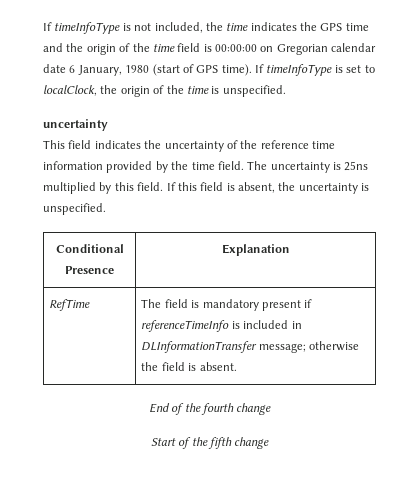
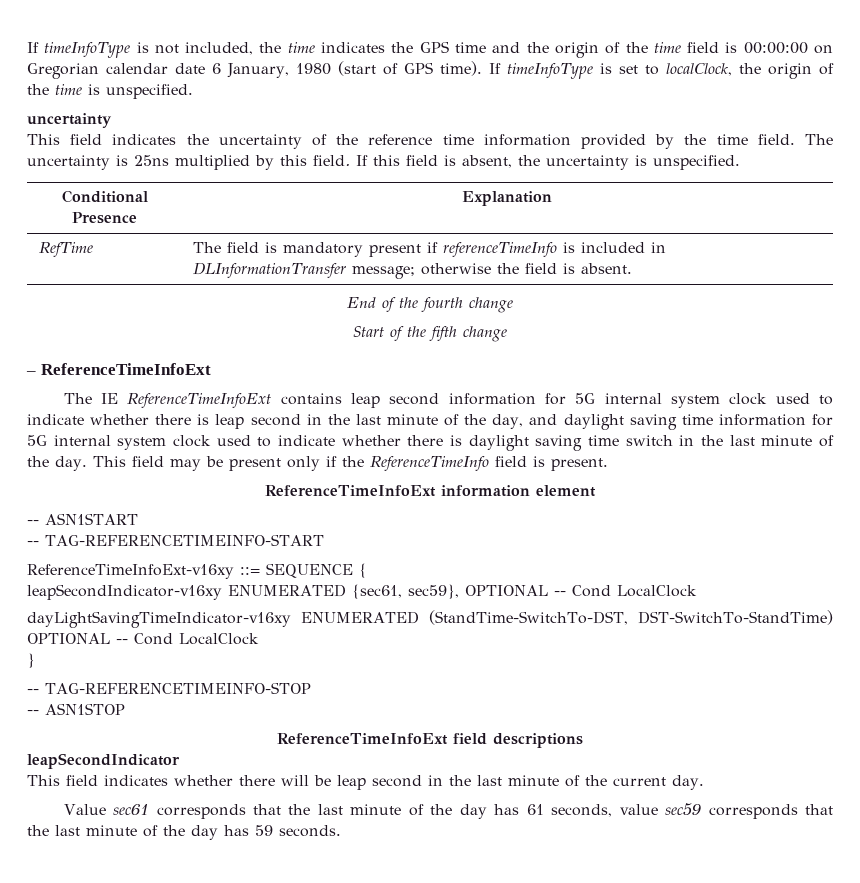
(270, 443) none -> [26,363,211,375] [63,393,834,408] [27,414,833,430] [27,435,834,451] [27,456,608,471] [265,485,596,497] [27,513,138,525] [27,534,324,546] [27,563,367,579] [27,584,697,600] [27,610,834,628] [27,633,259,645] [27,653,35,668] [27,682,311,694] [27,703,125,715] [277,733,583,748] [27,753,180,769] [27,775,704,790] [63,803,834,819] [27,825,341,840] // – ReferenceTimeInfoExt // The IE ReferenceTimeInfoExt contains leap second information for 5G internal system clock used to indicate whether there is leap second in the last minute of the day, and daylight saving time information for 5G internal system clock used to indicate whether there is daylight saving time switch in the last minute of the day. This field may be present only if the ReferenceTimeInfo field is present. // ReferenceTimeInfoExt information element // -- ASN1START // -- TAG-REFERENCETIMEINFO-START // ReferenceTimeInfoExt-v16xy ::= SEQUENCE { // leapSecondIndicator-v16xy ENUMERATED {sec61, sec59}, OPTIONAL -- Cond LocalClock // dayLightSavingTimeIndicator-v16xy ENUMERATED (StandTime-SwitchTo-DST, DST-SwitchTo-StandTime) OPTIONAL -- Cond LocalClock // } // -- TAG-REFERENCETIMEINFO-STOP // -- ASN1STOP // ReferenceTimeInfoExt field descriptions // leapSecondIndicator // This field indicates whether there will be leap second in the last minute of the current day. // Value sec61 corresponds that the last minute of the day has 61 seconds, value sec59 corresponds that the last minute of the day has 59 seconds.

